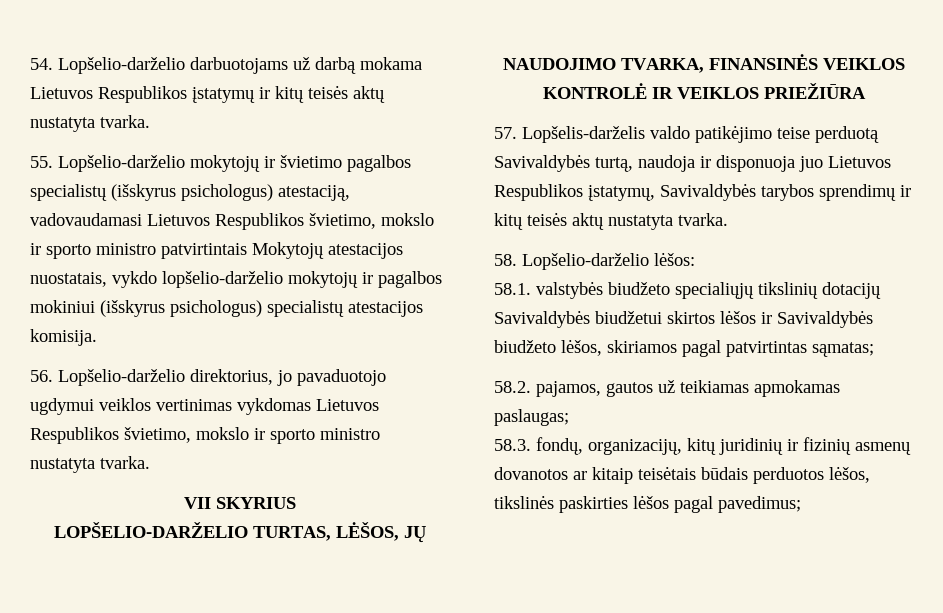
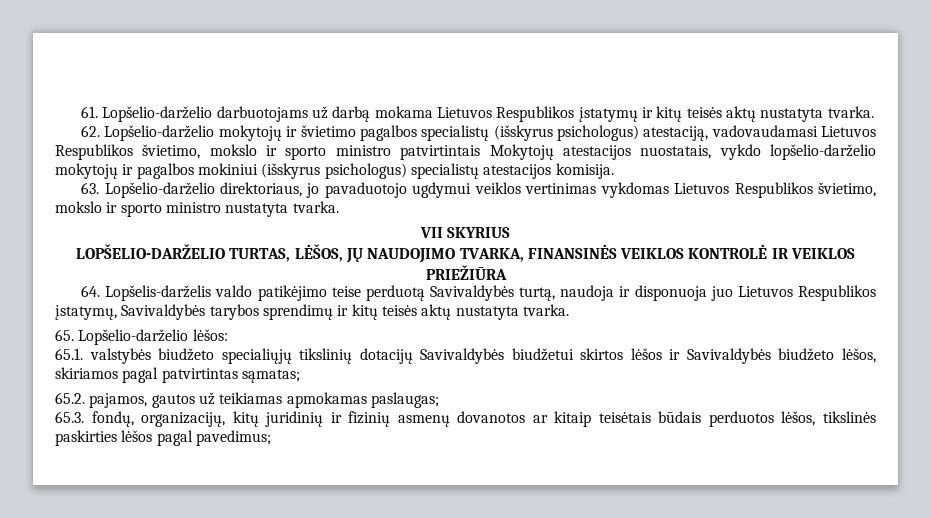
[30,58,53,70] 54. -> [81,106,99,118] 61.
[30,156,53,168] 55. -> [81,125,101,137] 62.
[30,369,273,386] 56. Lopšelio-darželio direktorius, -> [81,182,302,198] 63. Lopšelio-darželio direktoriaus,
[494,127,517,139] 57. -> [81,285,101,297] 64.
[494,254,517,266] 58. -> [55,329,74,341] 65.
[494,283,531,295] 58.1. -> [55,348,83,360] 65.1.
[494,381,531,393] 58.2. -> [55,392,85,404] 65.2.
[494,439,531,451] 58.3. -> [55,411,84,423] 65.3.

